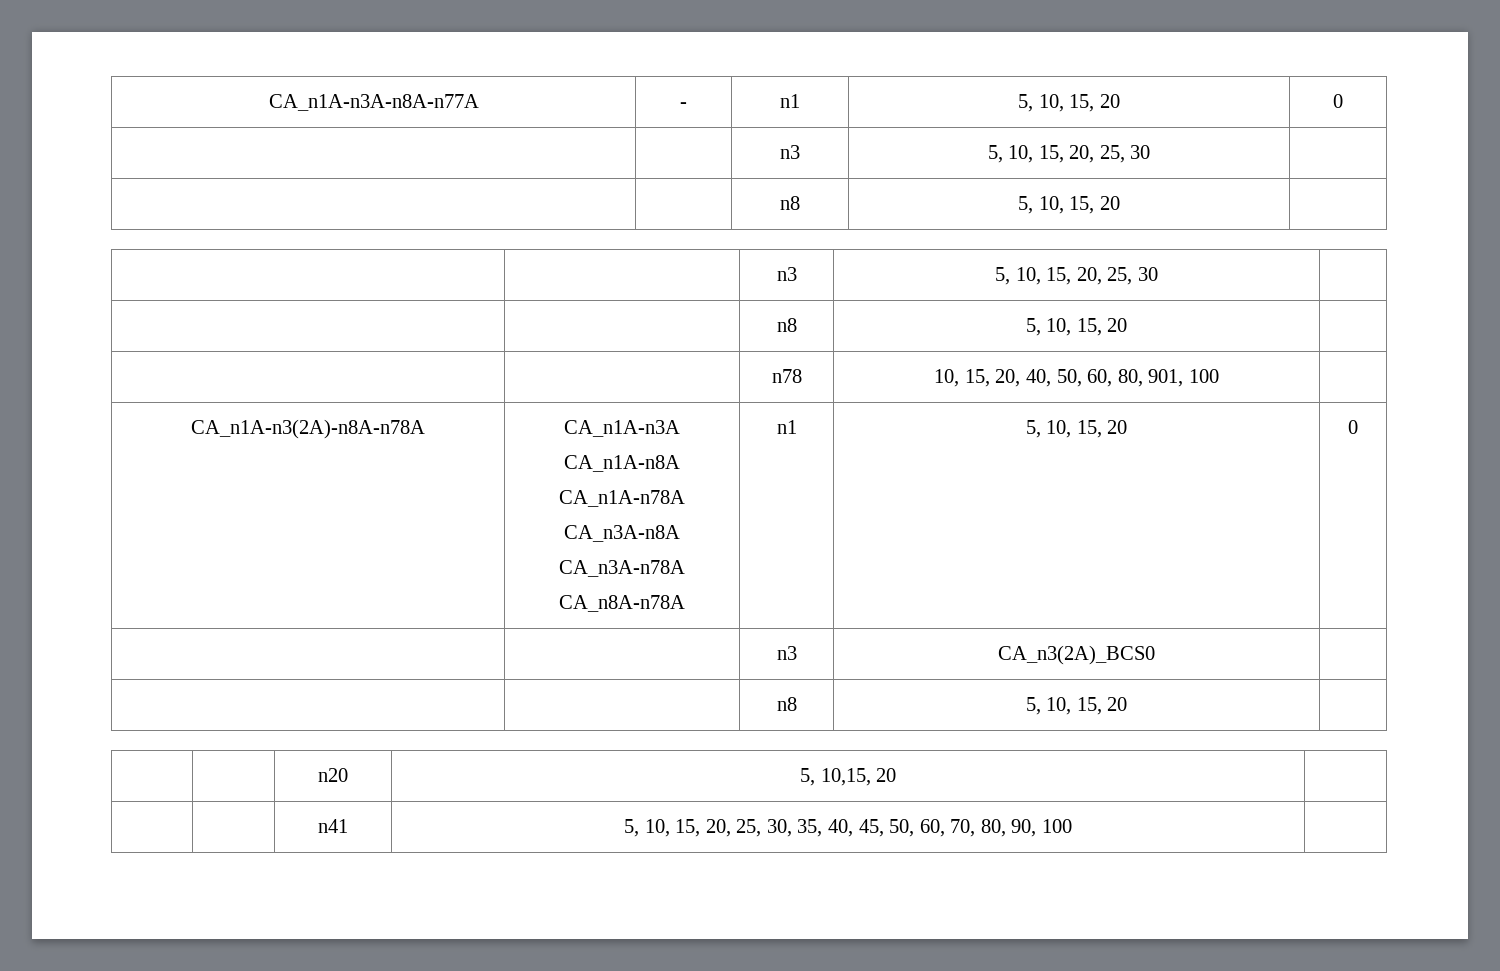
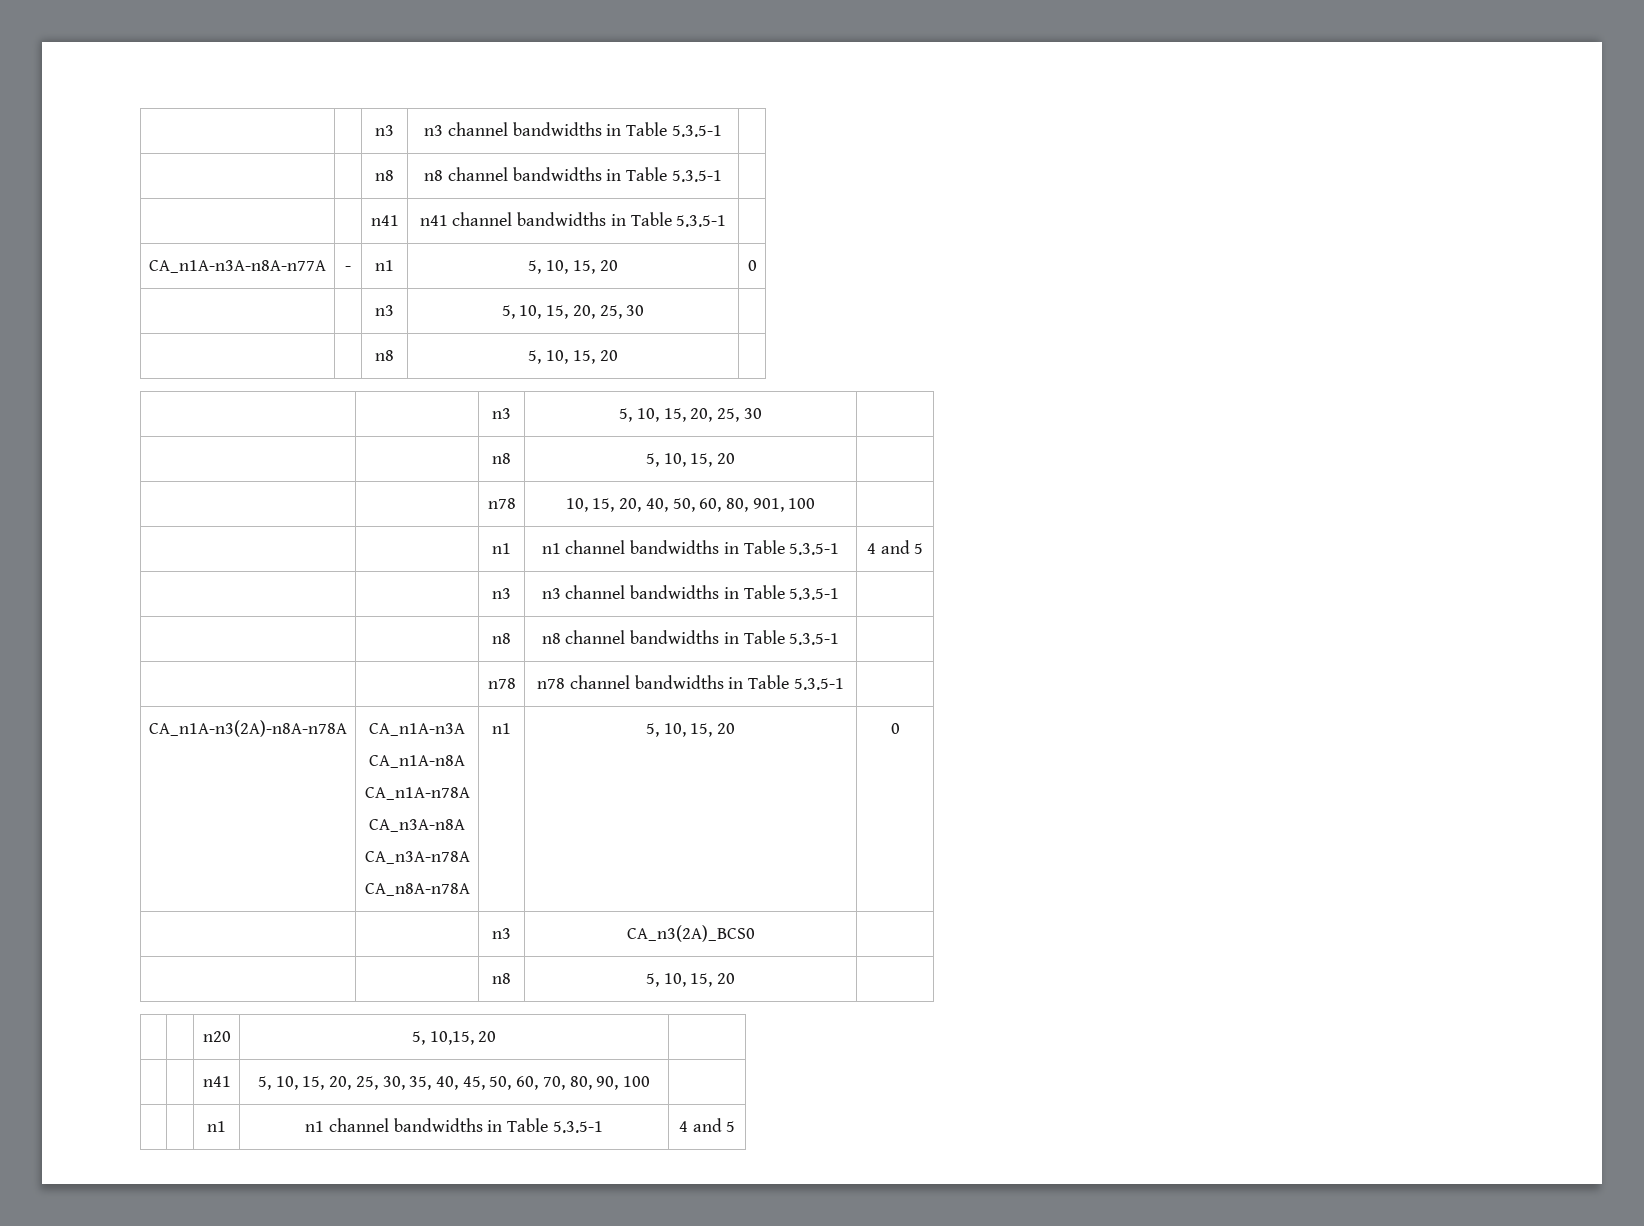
(268, 102) none -> [375,125,394,136] [424,122,722,137] [375,170,394,181] [424,167,722,182] [370,215,399,226] [419,212,727,227] | | n3 | n3 channel bandwidths in Table 5.3.5-1 | // | | n8 | n8 channel bandwidths in Table 5.3.5-1 | // | | n41 | n41 channel bandwidths in Table 5.3.5-1 | //
(1219, 376) none -> [492,543,511,554] [541,540,840,555] [866,540,924,554] [492,588,511,599] [541,585,840,600] [492,633,511,644] [541,630,840,645] [487,678,516,689] [537,675,844,690] // | | n1 | n1 channel bandwidths in Table 5.3.5-1 | 4 and 5 // | | n3 | n3 channel bandwidths in Table 5.3.5-1 | // | | n8 | n8 channel bandwidths in Table 5.3.5-1 | // | | n78 | n78 channel bandwidths in Table 5.3.5-1 |
(1072, 826) none -> [207,1121,226,1132] [305,1118,603,1133] [678,1118,736,1132] // | | n1 | n1 channel bandwidths in Table 5.3.5-1 | 4 and 5

